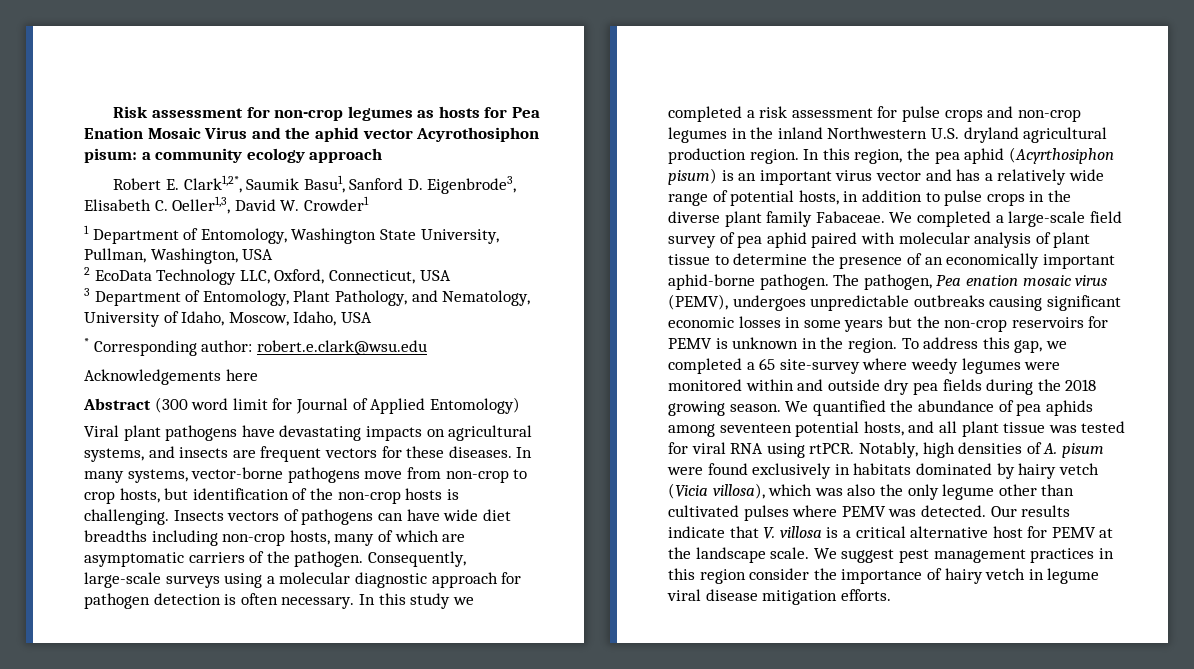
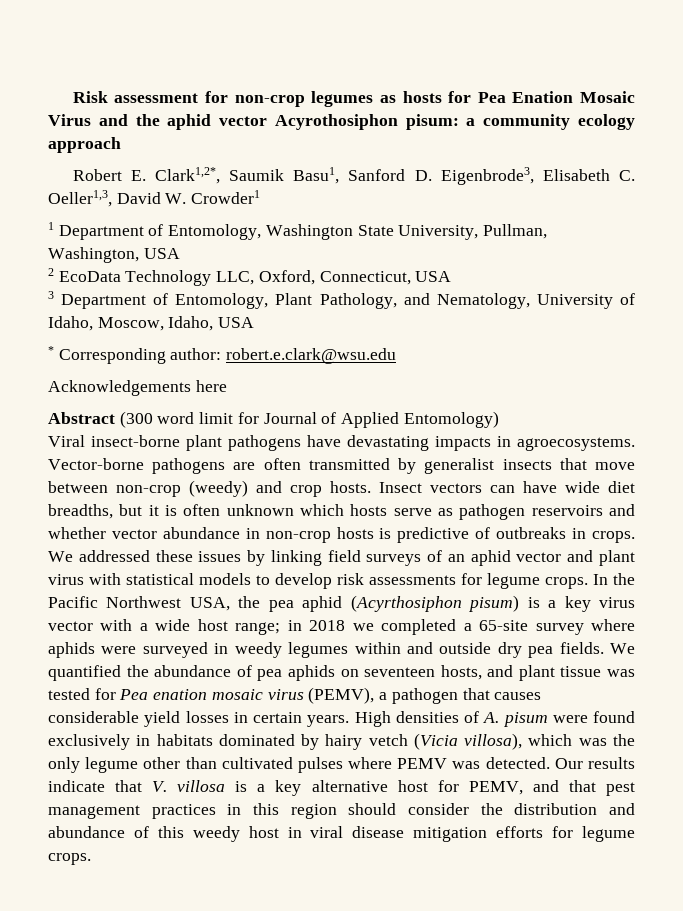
(119, 431) none -> [91,435,180,447] insect-borne
[426,425,533,441] [84,446,533,462] [84,467,528,483] [84,488,459,504] [84,509,511,525] [84,530,466,546] [84,551,466,567] [84,572,522,588] [84,593,474,609] [668,106,1081,122] [668,127,1108,143] [668,148,903,164] on agricultural systems, and insects are frequent vectors for these diseases. In many systems, vector-borne pathogens move from non-crop to crop hosts, but identification of the non-crop hosts is challenging. Insects vectors of pathogens can have wide diet breadths including non-crop hosts, many of which are asymptomatic carriers of the pathogen. Consequently, large-scale surveys using a molecular diagnostic approach for pathogen detection is often necessary. In this study we completed a risk assessment for pulse crops and non-crop legumes in the inland Northwestern U.S. dryland agricultural production region. In this region, -> [497,436,635,451] [48,458,635,474] [48,480,635,497] [48,504,635,520] [48,527,635,543] [48,550,635,566] [48,573,635,589] [48,596,230,611] in agroecosystems. Vector-borne pathogens are often transmitted by generalist insects that move between non-crop (weedy) and crop hosts. Insect vectors can have wide diet breadths, but it is often unknown which hosts serve as pathogen reservoirs and whether vector abundance in non-crop hosts is predictive of outbreaks in crops. We addressed these issues by linking field surveys of an aphid vector and plant virus with statistical models to develop risk assessments for legume crops. In the Pacific Northwest USA,
[738,169,1104,185] [668,190,1071,206] [668,211,1122,227] [668,232,1091,248] [668,253,1115,269] [668,274,1108,290] [668,294,1121,311] [668,316,1109,332] [668,337,1067,353] [668,358,1061,374] [668,379,742,391] an important virus vector and has a relatively wide range of potential hosts, in addition to pulse crops in the diverse plant family Fabaceae. We completed a large-scale field survey of pea aphid paired with molecular analysis of plant tissue to determine the presence of an economically important aphid-borne pathogen. The pathogen, Pea enation mosaic virus (PEMV), undergoes unpredictable outbreaks causing significant economic losses in some years but the non-crop reservoirs for PEMV is unknown in the region. To address this gap, we completed a 65 site-survey where weedy legumes were monitored -> [548,596,635,612] [48,619,635,635] [48,642,349,658] a key virus vector with a wide host range; in 2018 we completed a 65-site survey where aphids were surveyed in weedy legumes
[942,379,1097,395] [668,401,781,416] fields during the 2018 growing season. -> [559,642,604,654] fields.
[668,421,860,437] among seventeen potential -> [340,667,436,677] on seventeen
[938,421,957,433] all -> (514, 671) none
[691,442,955,458] viral RNA using rtPCR. Notably, high -> [119,687,542,704] [48,711,391,727] Pea enation mosaic virus (PEMV), a pathogen that causes considerable yield losses in certain years. High
[847,484,876,496] also -> (607, 742) none
[855,526,906,538] critical -> [275,780,302,796] key
[1051,527,1114,538] [668,547,895,563] PEMV at the landscape scale. We suggest -> [468,780,596,795] PEMV, and that
(746, 576) none -> [348,803,397,815] should
[841,568,1100,584] [667,589,891,605] importance of hairy vetch in legume viral disease mitigation efforts. -> [514,803,635,815] [48,826,635,842] [48,853,91,865] distribution and abundance of this weedy host in viral disease mitigation efforts for legume crops.

